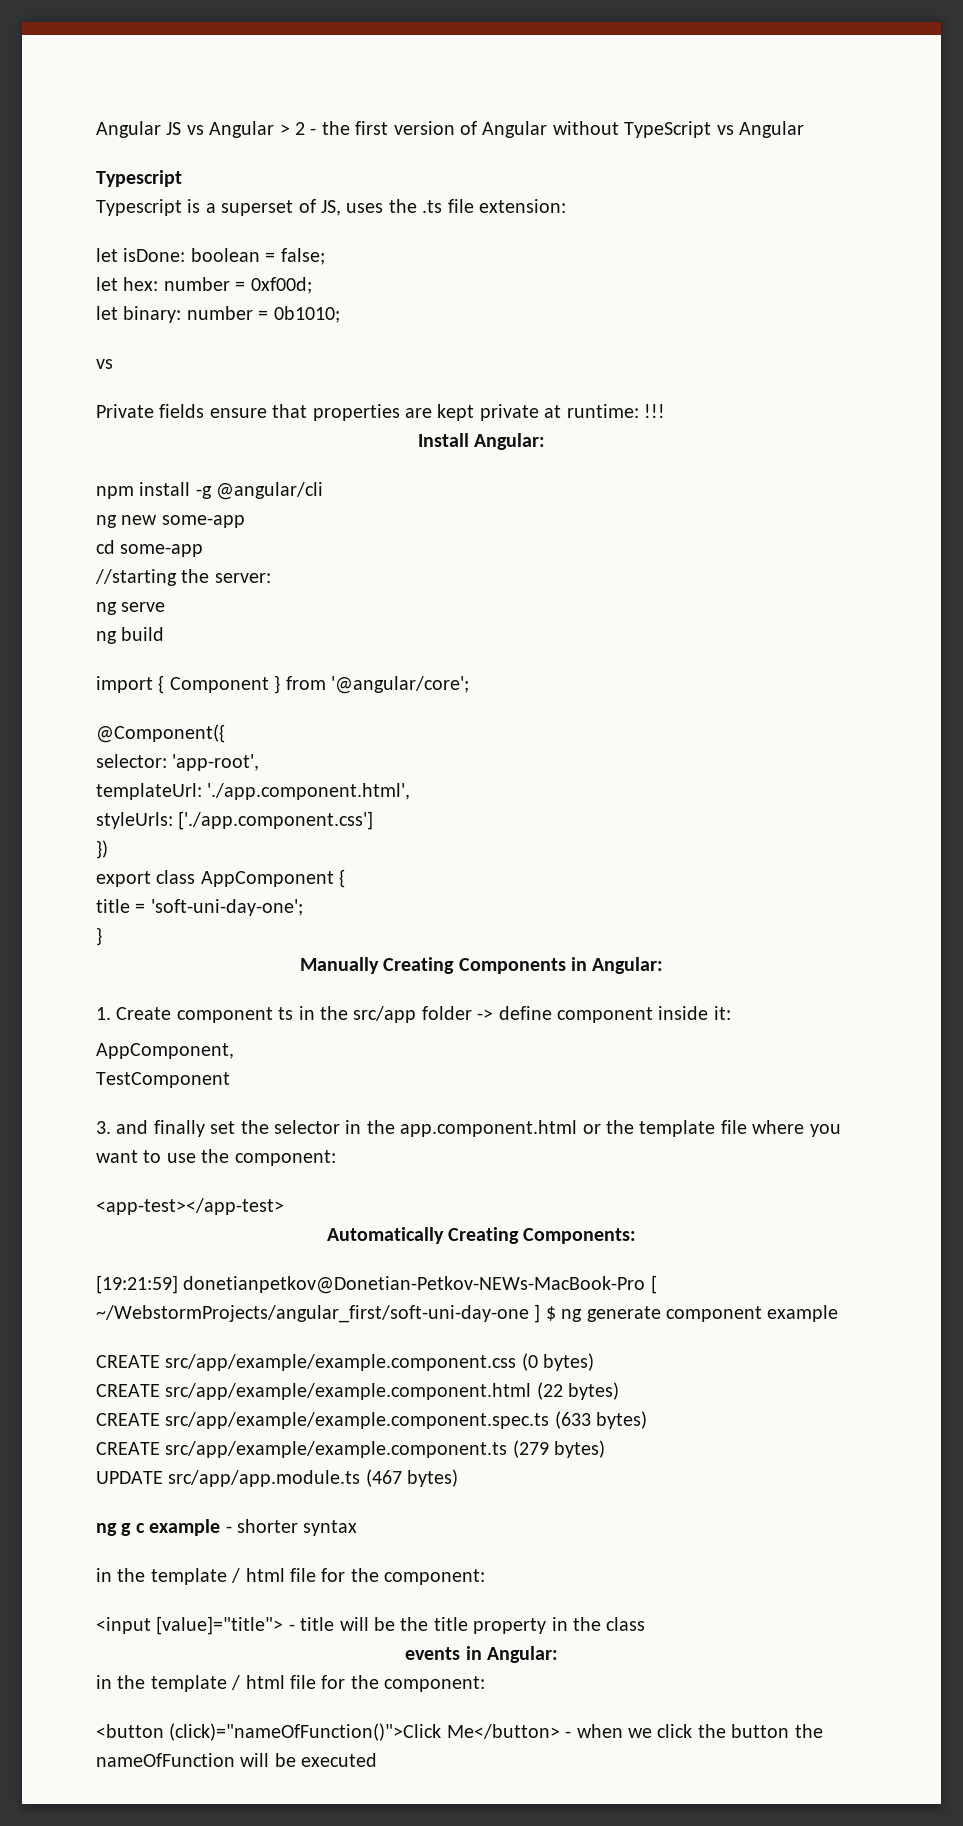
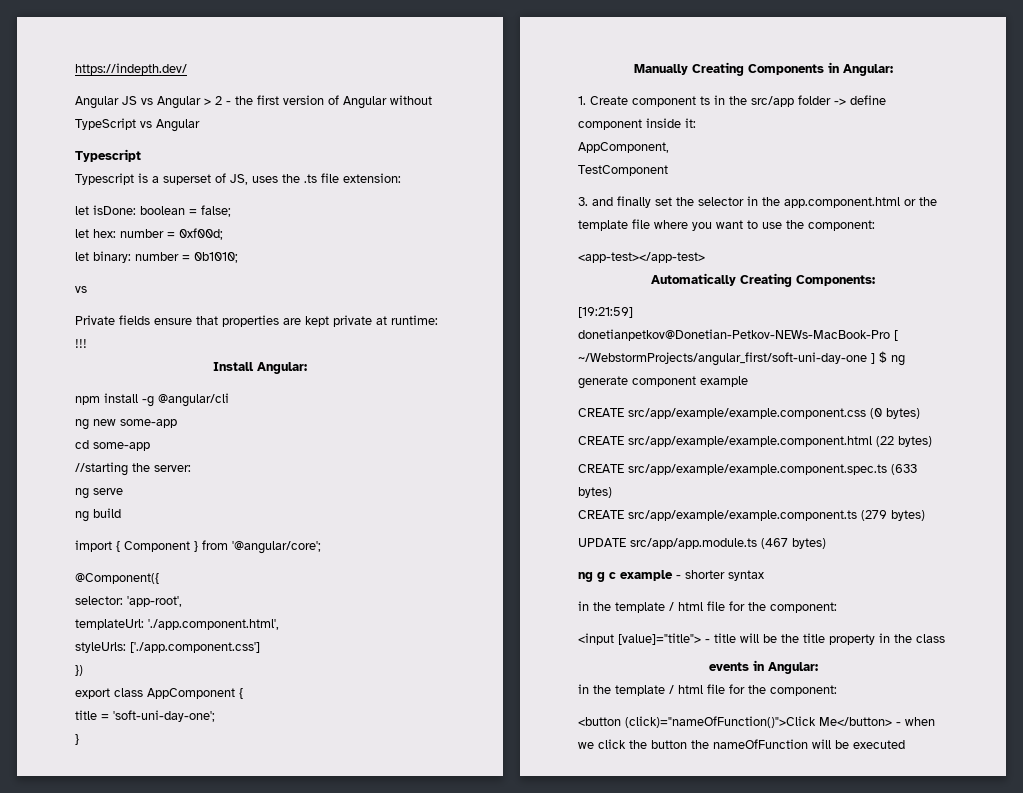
(96, 129) none -> [75,63,187,75] https://indepth.dev/ //

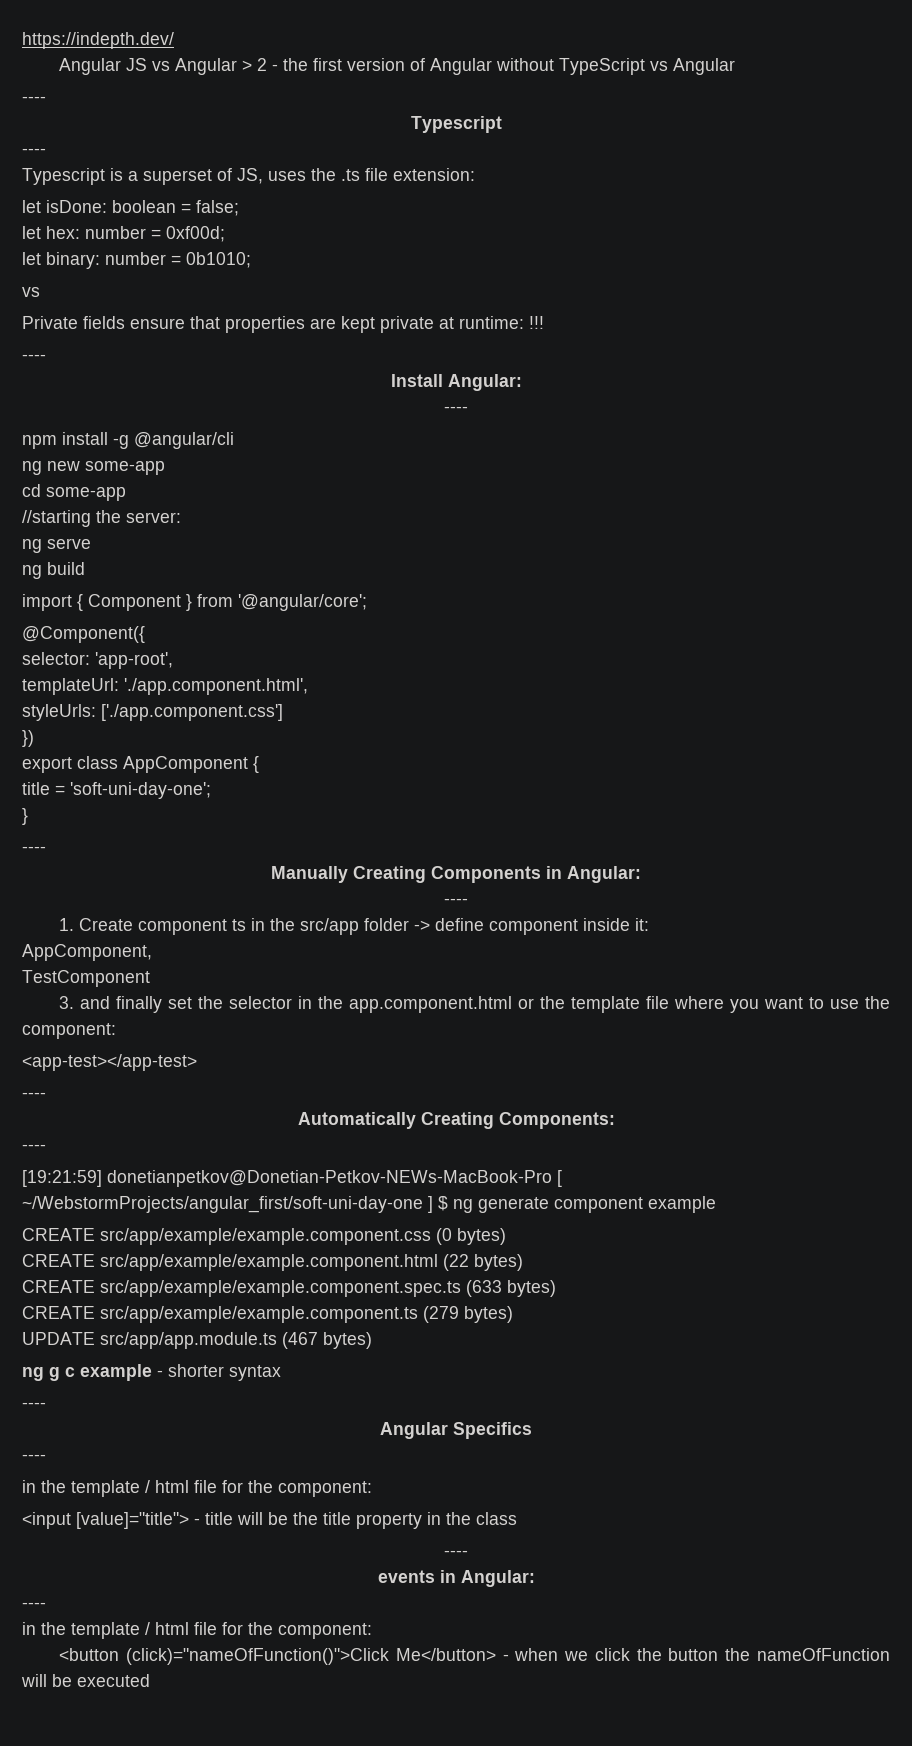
[75,149,141,162] // Typescript -> [22,96,46,103] [410,116,502,133] [22,148,46,155] // ---- // Typescript // ----
(87, 343) none -> [22,354,46,361] // ----
(307, 368) none -> [444,406,468,413] // ----
(79, 739) none -> [22,846,46,853] // ----
(893, 70) none -> [444,898,468,905] // ----
(705, 257) none -> [22,1092,46,1099] // ----
(875, 280) none -> [22,1144,46,1151] // ----
(764, 575) none -> [22,1402,46,1409] [380,1422,532,1439] [22,1454,46,1461] // ---- // Angular Specifics // ----
(945, 638) none -> [444,1550,468,1557] // ----
(818, 668) none -> [22,1602,46,1609] // ----

